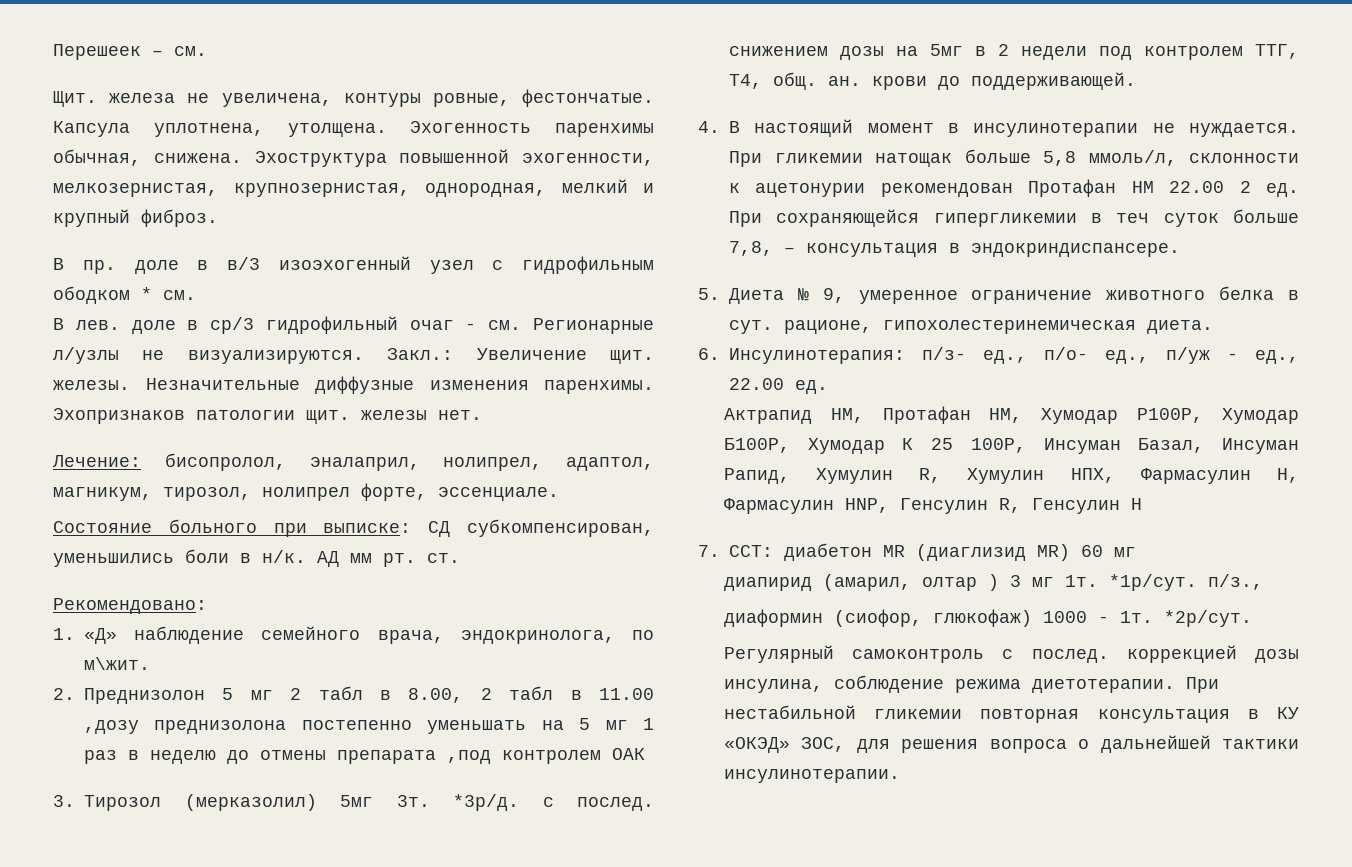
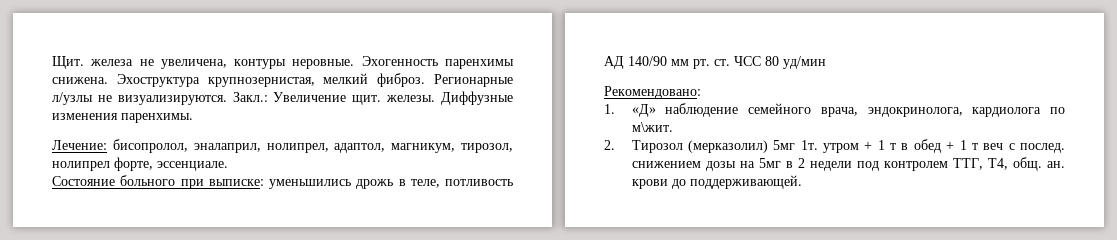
[53,44,207,60] Перешеек – см. // -> (52, 62) none
[432,89,654,107] [53,121,387,137] ровные, фестончатые. Капсула уплотнена, утолщена. -> [292,59,355,69] неровные.
[53,149,141,166] обычная, -> (514, 64) none
[399,149,654,166] [53,179,654,197] [53,209,218,227] [53,256,654,274] [53,286,196,304] [53,316,522,334] повышенной эхогенности, мелкозернистая, крупнозернистая, однородная, мелкий и крупный фиброз. // В пр. доле в в/3 изоэхогенный узел с гидрофильным ободком * см. // В лев. доле в ср/3 гидрофильный очаг - см. -> [207,73,426,87] крупнозернистая, мелкий фиброз.
[145,376,414,394] Незначительные диффузные -> [440,91,513,105] Диффузные
[53,408,482,424] Эхопризнаков патологии щит. железы нет. -> (193, 118) none
[428,519,654,537] [53,549,339,567] СД субкомпенсирован, уменьшились боли в н/к. АД -> [269,179,513,189] [604,56,667,69] уменьшились дрожь в теле, потливость АД 140/90
(460, 558) none -> [734,56,826,69] ЧСС 80 уд/мин
(615, 637) none -> [972,107,1042,117] кардиолога
[84,686,654,704] [84,718,655,734] [84,748,645,764] [53,794,519,811] Преднизолон 5 мг 2 табл в 8.00, 2 табл в 11.00 ,дозу преднизолона постепенно уменьшать на 5 мг 1 раз в неделю до отмены препарата ,под контролем ОАК // 3. Тирозол (мерказолил) 5мг 3т. *3р/д. -> [631,139,1004,153] Тирозол (мерказолил) 5мг 1т. утром + 1 т в обед + 1 т веч
[698,119,1299,137] [729,149,1299,167] [729,179,1299,197] [729,209,1299,227] [729,241,1180,257] [698,286,1299,304] [729,320,1213,334] [698,347,1299,364] [729,378,828,394] [723,406,1299,424] [723,438,1299,454] [723,468,1299,484] [723,498,1142,514] [698,543,1136,561] [723,574,1263,591] [723,609,1252,627] [723,645,1299,663] [723,675,1219,693] [723,705,1299,723] [723,735,1299,753] [723,769,900,783] // 4. В настоящий момент в инсулинотерапии не нуждается. При гликемии натощак больше 5,8 ммоль/л, склонности к ацетонурии рекомендован Протафан НМ 22.00 2 ед. При сохраняющейся гипергликемии в теч суток больше 7,8, – консультация в эндокриндиспансере. // 5. Диета № 9, умеренное ограничение животного белка в сут. рационе, гипохолестеринемическая диета. // 6. Инсулинотерапия: п/з- ед., п/о- ед., п/уж - ед., 22.00 ед. // Актрапид НМ, Протафан НМ, Хумодар Р100Р, Хумодар Б100Р, Хумодар К 25 100Р, Инсуман Базал, Инсуман Рапид, Хумулин R, Хумулин НПХ, Фармасулин Н, Фармасулин НNР, Генсулин R, Генсулин Н // 7. ССТ: диабетон МR (диаглизид МR) 60 мг // диапирид (амарил, олтар ) 3 мг 1т. *1р/сут. п/з., // диаформин (сиофор, глюкофаж) 1000 - 1т. *2р/сут. // Регулярный самоконтроль с послед. коррекцией дозы инсулина, соблюдение режима диетотерапии. При нестабильной гликемии повторная консультация в КУ «ОКЭД» ЗОС, для решения вопроса о дальнейшей тактики инсулинотерапии. -> (802, 182) none

